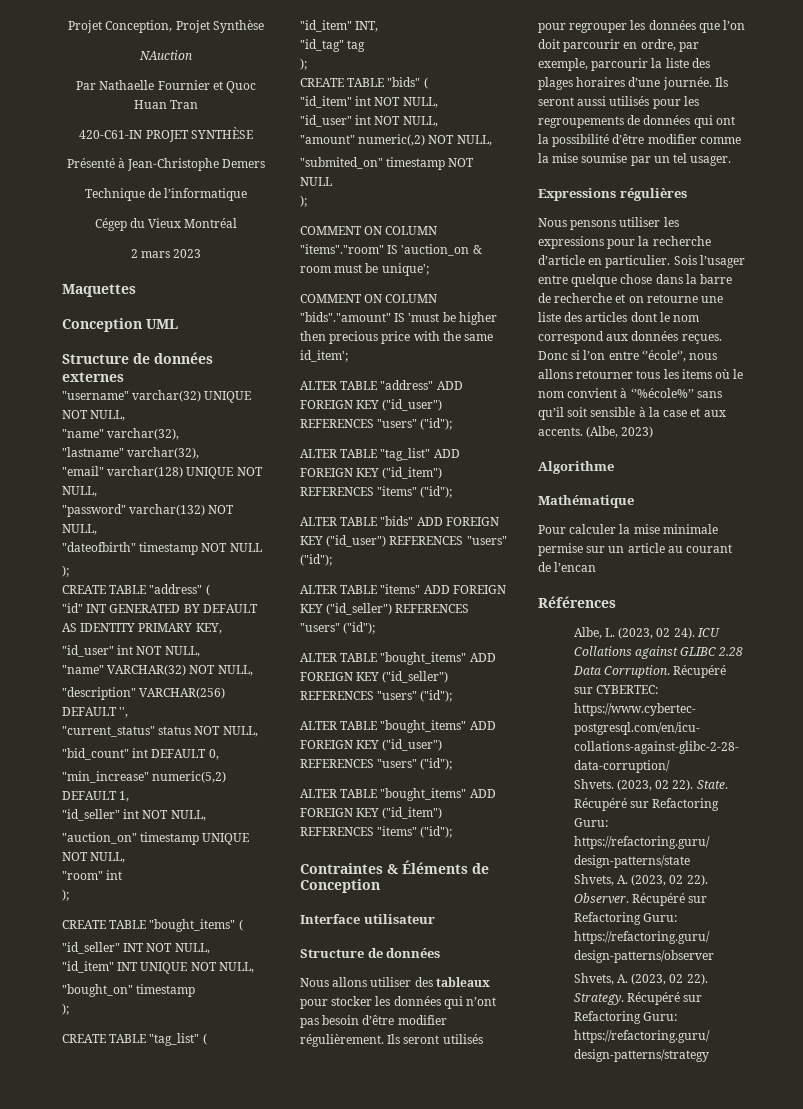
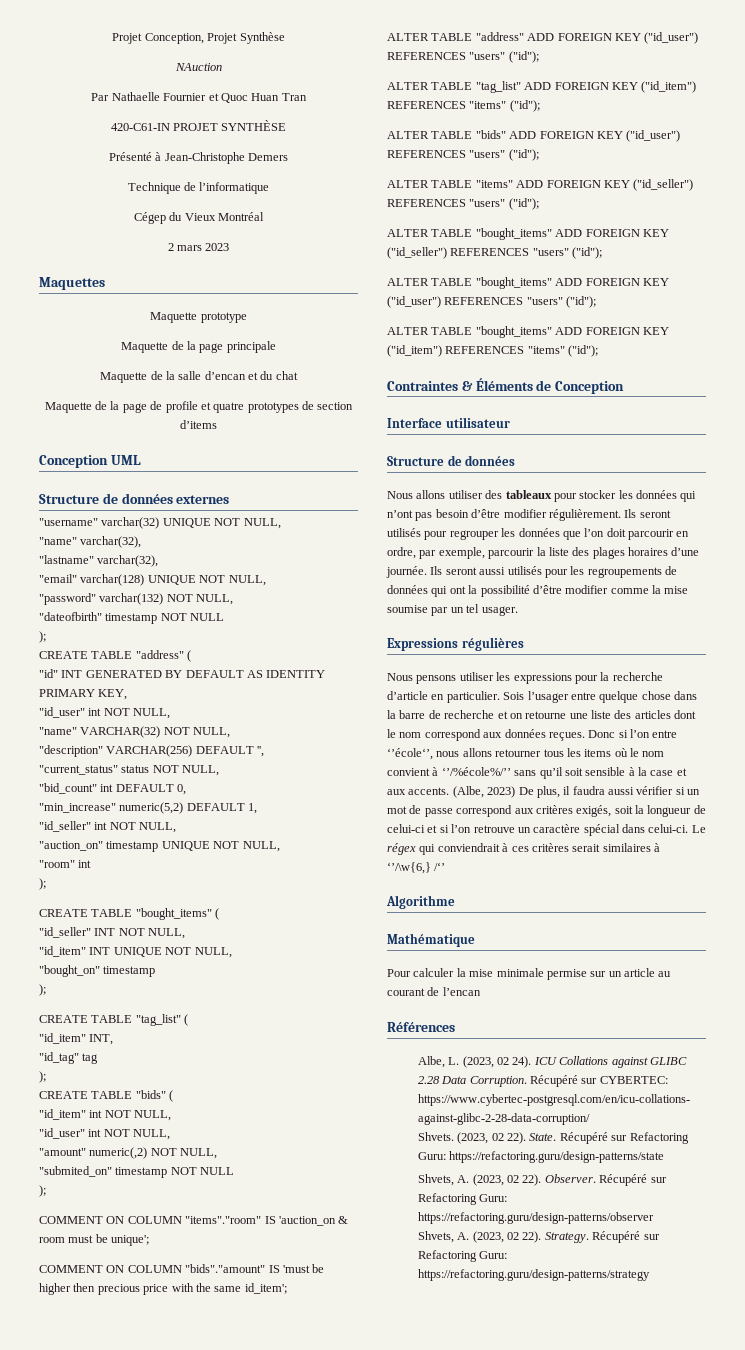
(136, 290) none -> [150,312,247,323] [121,341,276,353] [100,371,298,383] [44,401,354,413] [180,420,217,429] // Maquette prototype // Maquette de la page principale // Maquette de la salle d’encan et du chat // Maquette de la page de profile et quatre prototypes de section d’items
[630,388,694,398] ‘’%école%’’ -> [441,767,511,776] ‘’/%école%/’’
(654, 432) none -> [518,786,701,798] [387,805,706,817] [387,824,706,836] [387,843,660,855] [387,862,446,874] De plus, il faudra aussi vérifier si un mot de passe correspond aux critères exigés, soit la longueur de celui-ci et si l’on retrouve un caractère spécial dans celui-ci. Le régex qui conviendrait à ces critères serait similaires à ‘’/\w{6,} /‘’

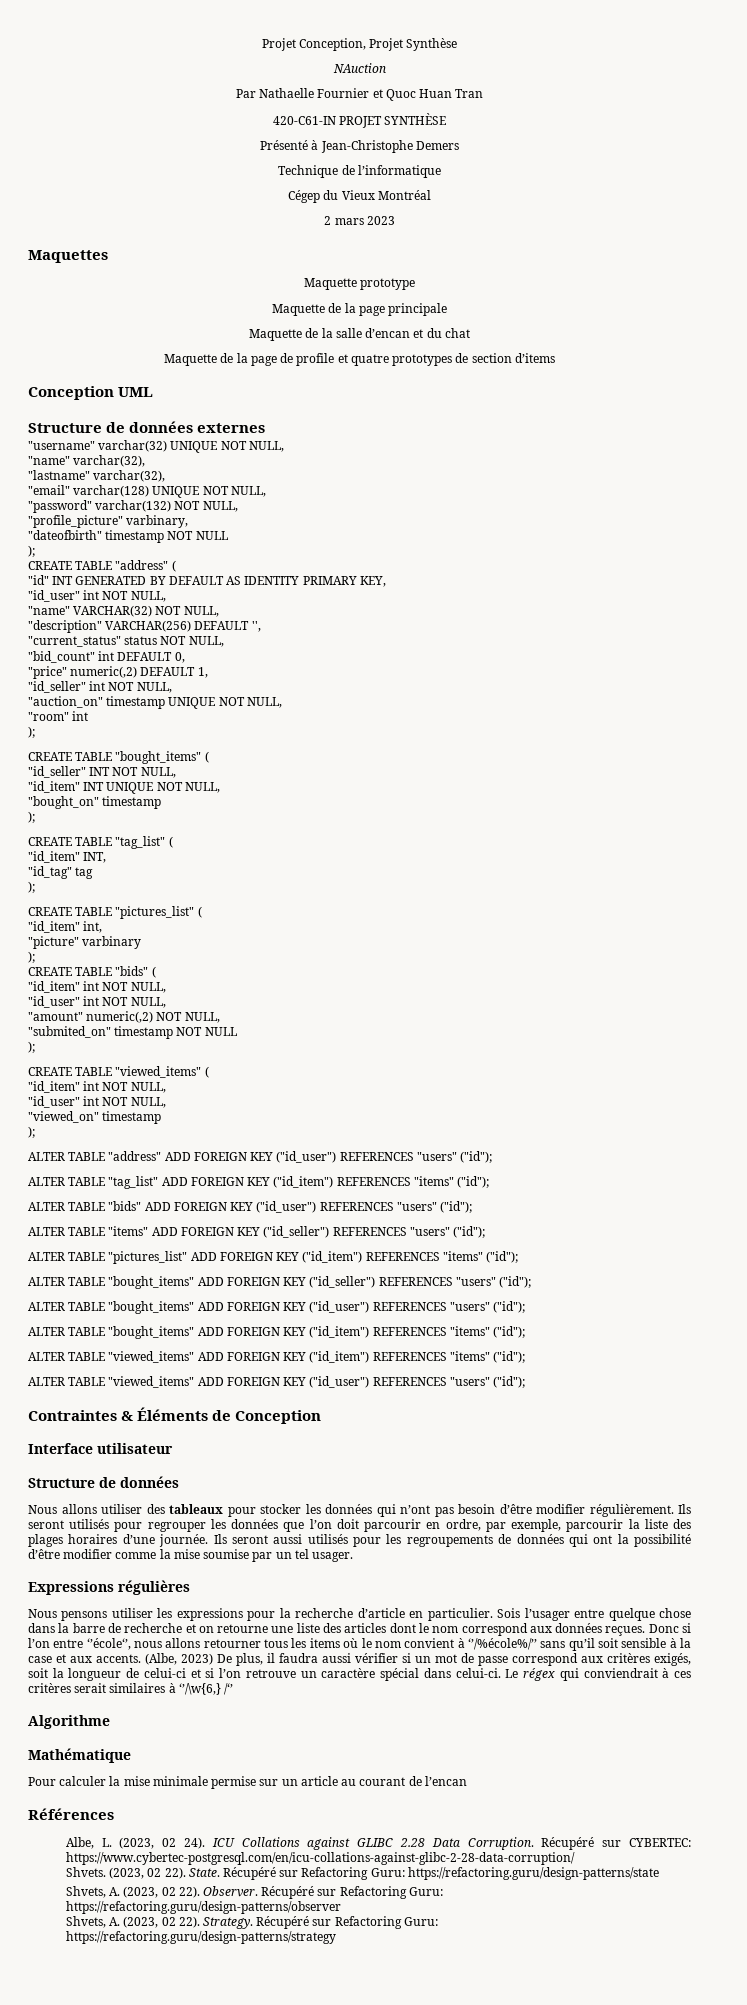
(234, 599) none -> [28,515,189,528] // "profile_picture" varbinary,
[39,802,184,814] "min_increase" numeric(5,2) -> [28,666,138,679] "price" numeric(,2)
(46, 1077) none -> [28,906,202,919] [28,921,103,933] [28,936,142,949] [28,951,35,963] // CREATE TABLE "pictures_list" ( // "id_item" int, // "picture" varbinary // );
[39,1216,349,1226] [39,1234,150,1246] [39,1264,325,1273] [39,1283,287,1295] COMMENT ON COLUMN "items"."room" IS 'auction_on & room must be unique'; // COMMENT ON COLUMN "bids"."amount" IS 'must be higher then precious price with the same id_item'; -> [28,1066,209,1078] [28,1081,166,1093] [28,1096,166,1108] [28,1111,162,1124] [28,1126,35,1138] CREATE TABLE "viewed_items" ( // "id_item" int NOT NULL, // "id_user" int NOT NULL, // "viewed_on" timestamp // );
(539, 204) none -> [28,1251,519,1264] // ALTER TABLE "pictures_list" ADD FOREIGN KEY ("id_item") REFERENCES "items" ("id");
(599, 351) none -> [28,1351,526,1363] [28,1376,526,1388] // ALTER TABLE "viewed_items" ADD FOREIGN KEY ("id_item") REFERENCES "items" ("id"); // ALTER TABLE "viewed_items" ADD FOREIGN KEY ("id_user") REFERENCES "users" ("id");

